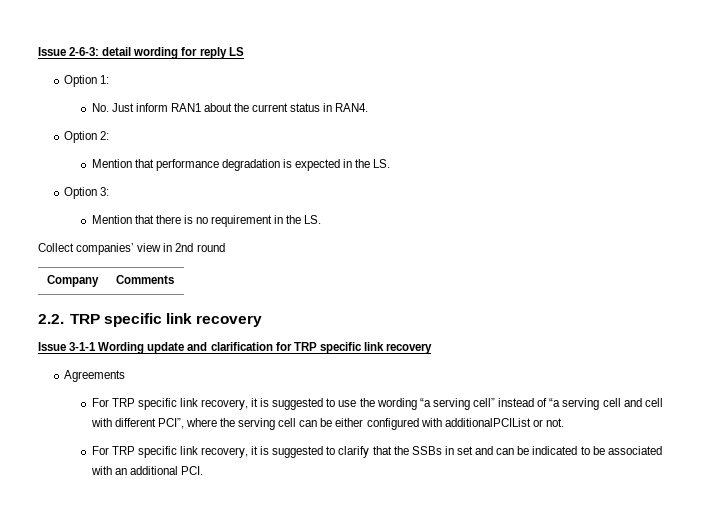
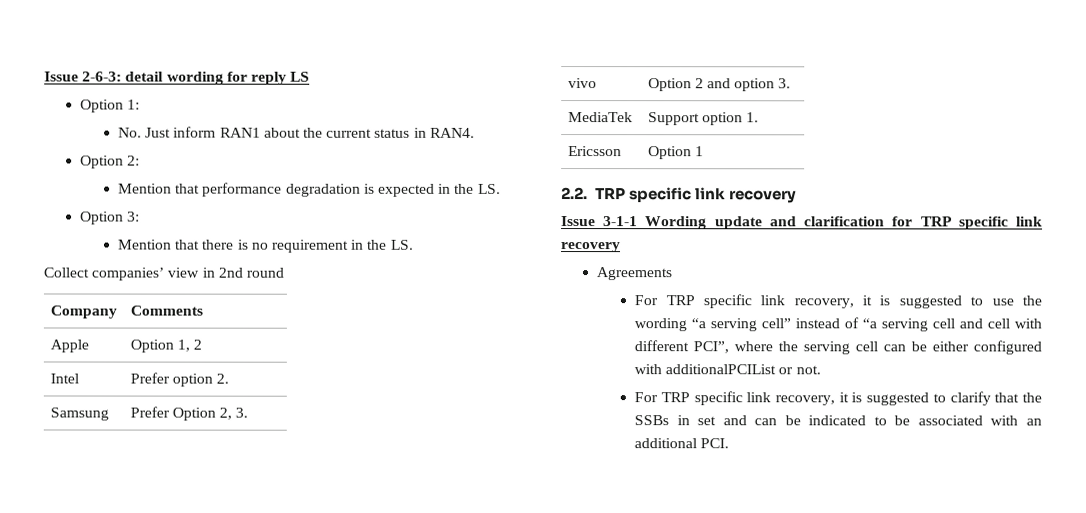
(174, 279) none -> [49,339,89,353] [129,339,203,353] [49,373,79,384] [129,372,230,387] [49,407,109,421] [129,406,249,421] [567,78,597,89] [647,78,792,92] [567,112,633,123] [647,112,760,126] [567,146,622,157] [647,146,704,160] // Apple | Option 1, 2 // Intel | Prefer option 2. // Samsung | Prefer Option 2, 3. // vivo | Option 2 and option 3. // MediaTek | Support option 1. // Ericsson | Option 1

